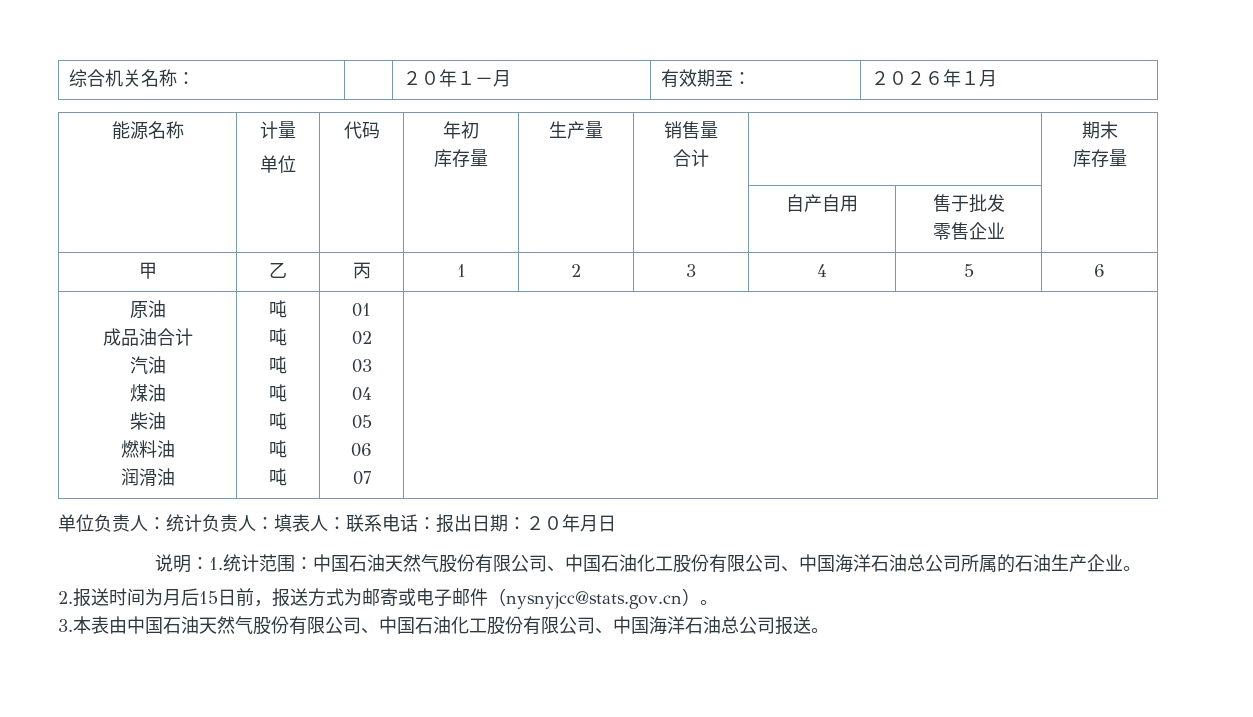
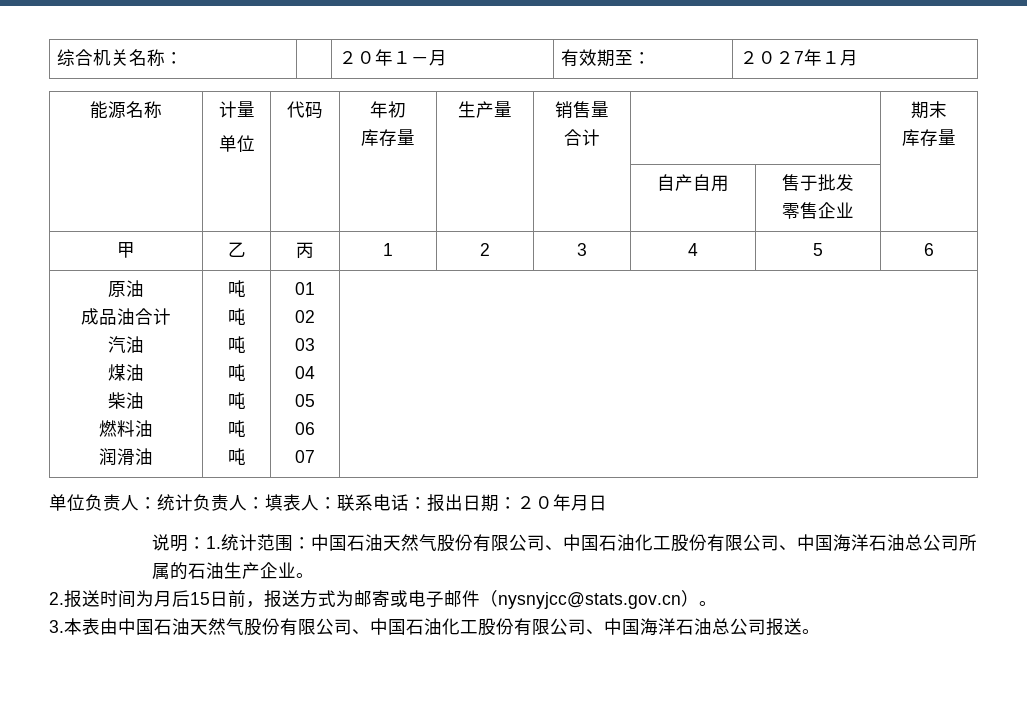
[924,71,943,85] ６ -> [793,51,804,64] 7

